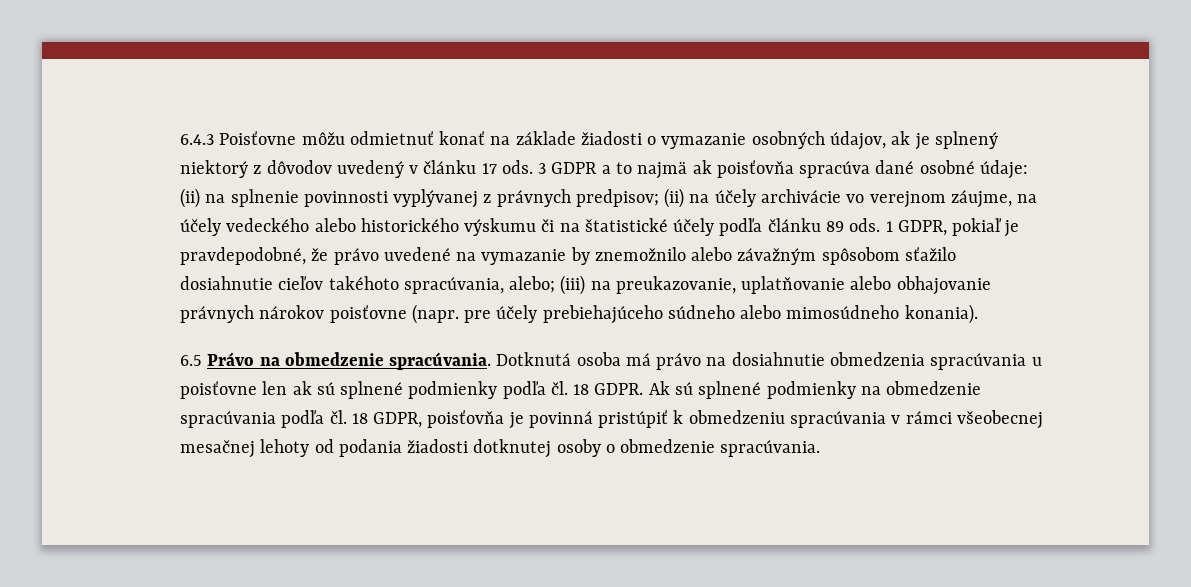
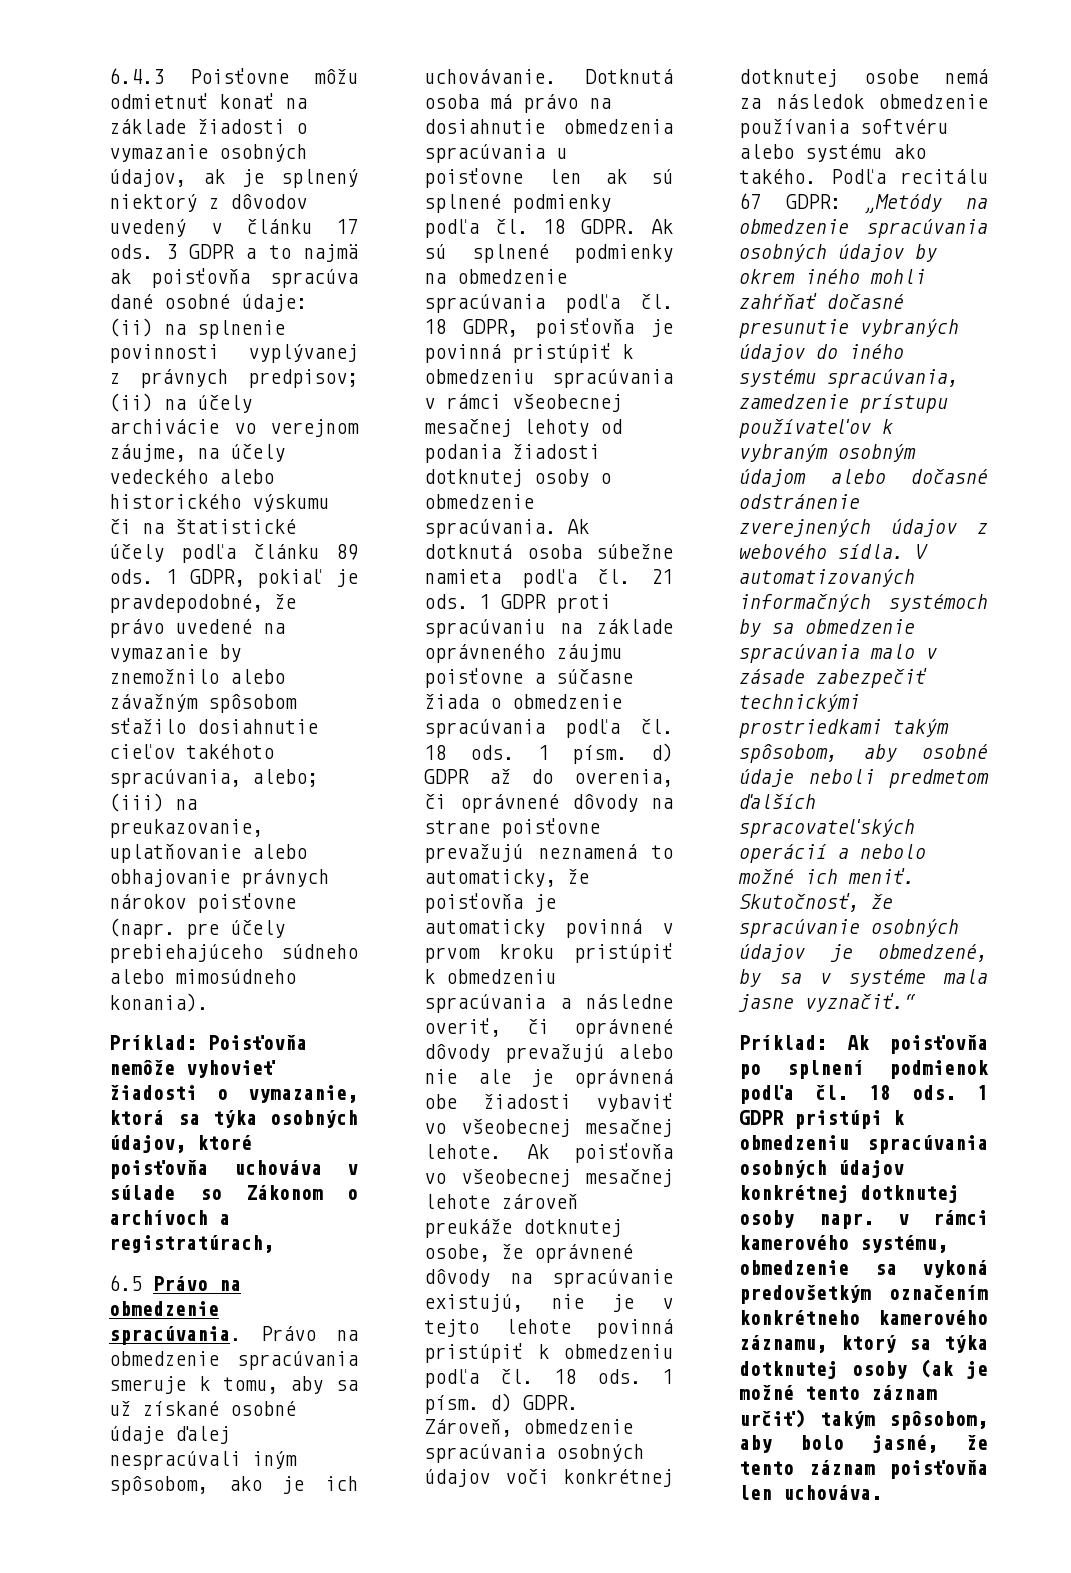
(978, 314) none -> [109,1035,308,1050] [109,1060,276,1078] [109,1085,358,1103] [109,1110,358,1128] [109,1135,253,1153] [109,1160,358,1179] [109,1185,358,1200] [109,1210,231,1225] [109,1235,275,1253] // Príklad: Poisťovňa nemôže vyhovieť žiadosti o vymazanie, ktorá sa týka osobných údajov, ktoré poisťovňa uchováva v súlade so Zákonom o archívoch a registratúrach,
(492, 361) none -> [261,1326,358,1341] [109,1351,358,1370] [109,1376,358,1394] [109,1401,297,1416] [109,1426,231,1444] [109,1451,298,1470] [109,1476,358,1495] [424,69,557,84] Právo na obmedzenie spracúvania smeruje k tomu, aby sa už získané osobné údaje ďalej nespracúvali iným spôsobom, ako je ich uchovávanie.
(821, 448) none -> [567,519,590,534] [424,544,673,559] [424,569,673,588] [424,594,612,613] [424,619,673,638] [424,644,623,663] [424,668,634,688] [424,694,623,709] [424,719,673,738] [424,743,673,764] [424,769,673,787] [424,794,673,813] [424,818,601,838] [424,844,673,863] [424,869,590,887] [424,893,557,913] [424,919,673,938] [424,943,673,963] [424,969,557,984] [424,994,673,1013] [424,1018,673,1038] [424,1044,673,1063] [424,1069,673,1088] [424,1093,673,1112] [424,1119,673,1137] [424,1143,673,1163] [424,1169,673,1187] [424,1194,579,1209] [424,1219,623,1238] [424,1244,634,1263] [424,1269,673,1288] [424,1294,673,1312] [424,1319,673,1338] [424,1343,673,1363] [424,1369,673,1388] [424,1393,579,1414] [424,1419,634,1437] [424,1444,645,1463] [424,1469,673,1487] [739,69,988,87] [739,94,988,109] [739,119,949,138] [739,144,927,162] [739,169,988,184] [739,193,988,214] [739,219,988,238] [739,244,938,262] [739,269,927,284] [739,293,905,309] [739,319,960,338] [739,344,905,362] [739,369,960,388] [739,394,949,413] [739,419,894,438] [739,444,917,462] [739,469,988,487] [739,494,861,509] [739,519,988,537] [739,544,929,559] [739,569,916,587] [739,594,988,612] [739,619,916,637] [739,644,938,663] [739,668,928,688] [739,694,861,712] [739,719,950,738] [739,744,988,763] [739,769,989,788] [739,794,817,809] [739,819,916,838] [739,844,927,863] [738,868,916,884] [739,893,894,912] [739,919,960,938] [739,944,988,962] [739,969,988,987] [738,993,917,1012] [739,1035,988,1054] [739,1060,989,1079] [739,1085,988,1104] [739,1110,906,1129] [739,1135,988,1154] [739,1160,905,1178] [739,1185,960,1203] [739,1210,988,1229] [739,1235,949,1253] [739,1260,988,1278] [739,1285,988,1304] [739,1310,988,1325] [739,1335,988,1353] [739,1359,988,1379] [739,1385,938,1400] [739,1409,988,1430] [739,1435,988,1453] [739,1460,988,1479] [739,1485,883,1500] Ak dotknutá osoba súbežne namieta podľa čl. 21 ods. 1 GDPR proti spracúvaniu na základe oprávneného záujmu poisťovne a súčasne žiada o obmedzenie spracúvania podľa čl. 18 ods. 1 písm. d) GDPR až do overenia, či oprávnené dôvody na strane poisťovne prevažujú neznamená to automaticky, že poisťovňa je automaticky povinná v prvom kroku pristúpiť k obmedzeniu spracúvania a následne overiť, či oprávnené dôvody prevažujú alebo nie ale je oprávnená obe žiadosti vybaviť vo všeobecnej mesačnej lehote. Ak poisťovňa vo všeobecnej mesačnej lehote zároveň preukáže dotknutej osobe, že oprávnené dôvody na spracúvanie existujú, nie je v tejto lehote povinná pristúpiť k obmedzeniu podľa čl. 18 ods. 1 písm. d) GDPR. Zároveň, obmedzenie spracúvania osobných údajov voči konkrétnej dotknutej osobe nemá za následok obmedzenie používania softvéru alebo systému ako takého. Podľa recitálu 67 GDPR: „Metódy na obmedzenie spracúvania osobných údajov by okrem iného mohli zahŕňať dočasné presunutie vybraných údajov do iného systému spracúvania, zamedzenie prístupu používateľov k vybraným osobným údajom alebo dočasné odstránenie zverejnených údajov z webového sídla. V automatizovaných informačných systémoch by sa obmedzenie spracúvania malo v zásade zabezpečiť technickými prostriedkami takým spôsobom, aby osobné údaje neboli predmetom ďalších spracovateľských operácií a nebolo možné ich meniť. Skutočnosť, že spracúvanie osobných údajov je obmedzené, by sa v systéme mala jasne vyznačiť.“ // Príklad: Ak poisťovňa po splnení podmienok podľa čl. 18 ods. 1 GDPR pristúpi k obmedzeniu spracúvania osobných údajov konkrétnej dotknutej osoby napr. v rámci kamerového systému, obmedzenie sa vykoná predovšetkým označením konkrétneho kamerového záznamu, ktorý sa týka dotknutej osoby (ak je možné tento záznam určiť) takým spôsobom, aby bolo jasné, že tento záznam poisťovňa len uchováva.

